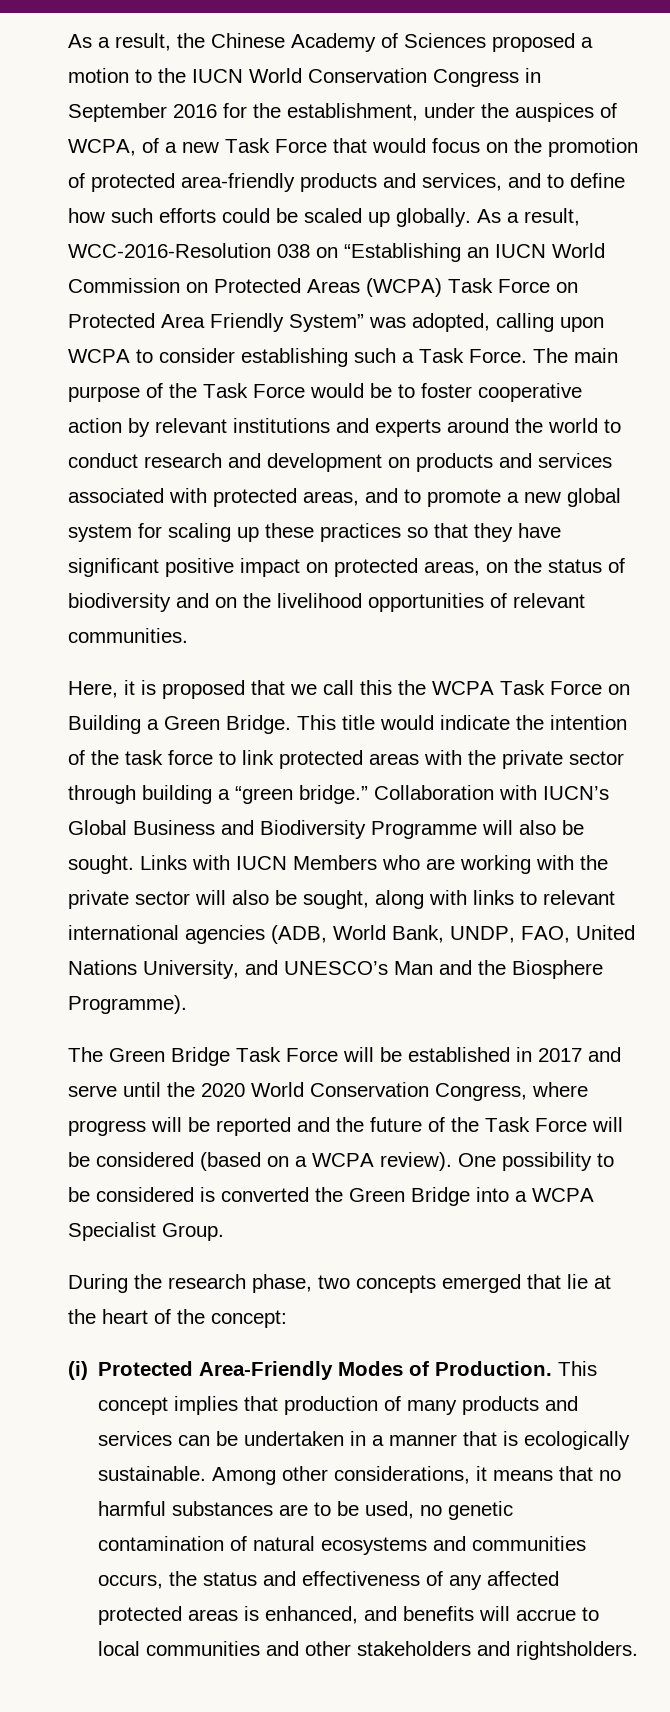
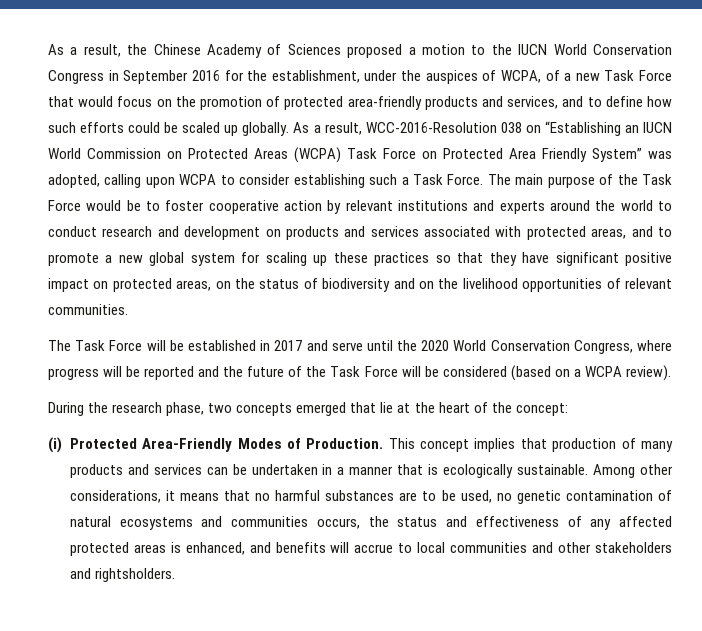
[68,680,630,699] [68,715,627,734] [68,750,624,769] [68,785,609,804] [68,820,584,839] [68,855,608,874] [68,890,615,909] [68,925,635,944] [68,960,603,979] [68,995,187,1014] [68,1047,230,1066] // Here, it is proposed that we call this the WCPA Task Force on Building a Green Bridge. This title would indicate the intention of the task force to link protected areas with the private sector through building a “green bridge.” Collaboration with IUCN’s Global Business and Biodiversity Programme will also be sought. Links with IUCN Members who are working with the private sector will also be sought, along with links to relevant international agencies (ADB, World Bank, UNDP, FAO, United Nations University, and UNESCO’s Man and the Biosphere Programme). // The Green Bridge -> [48,340,71,351] // The
[458,1152,614,1171] [68,1187,594,1206] [68,1222,224,1241] One possibility to be considered is converted the Green Bridge into a WCPA Specialist Group. -> (671, 373) none

